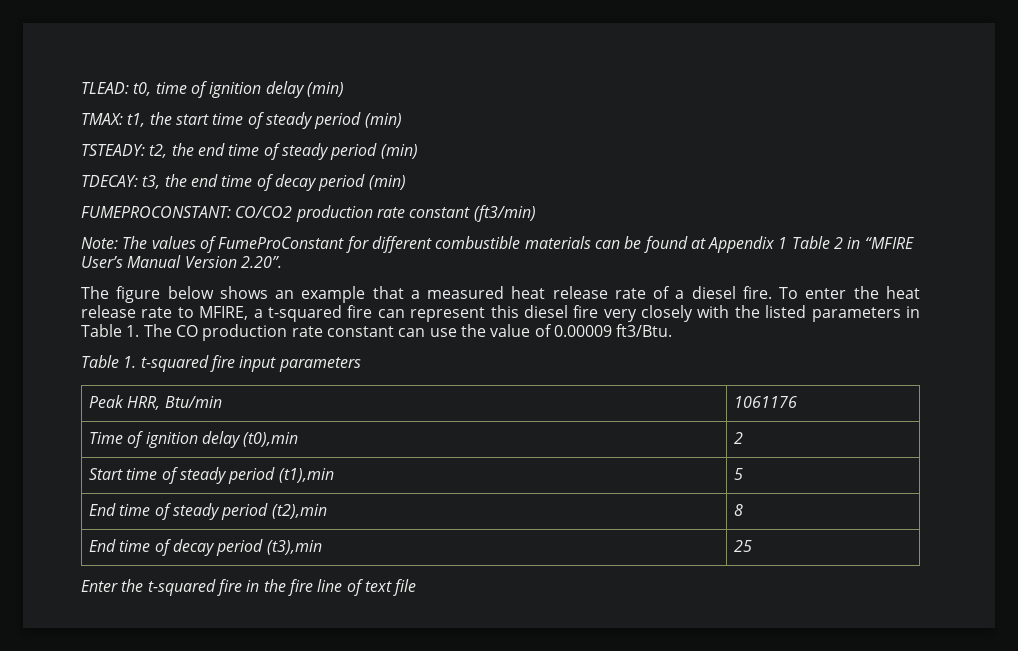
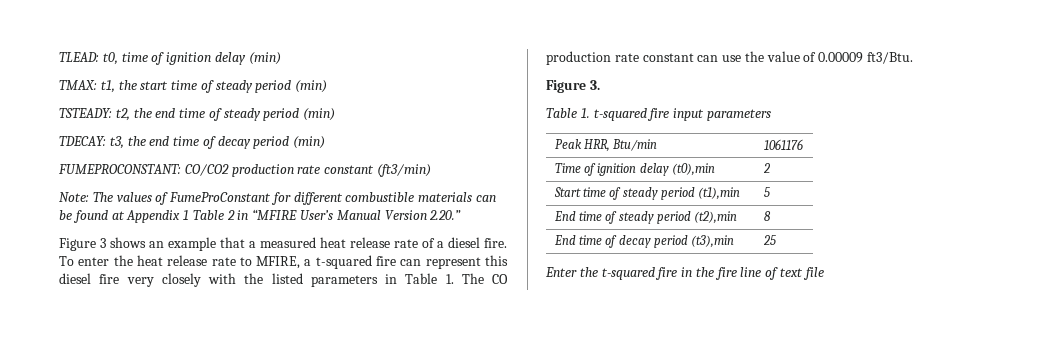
[240,256,282,268] [81,286,214,303] 2.20”. // The figure below -> [429,210,462,220] [59,238,106,251] 2.20.” // Figure 3
(673, 330) none -> [546,80,600,93] // Figure 3.

